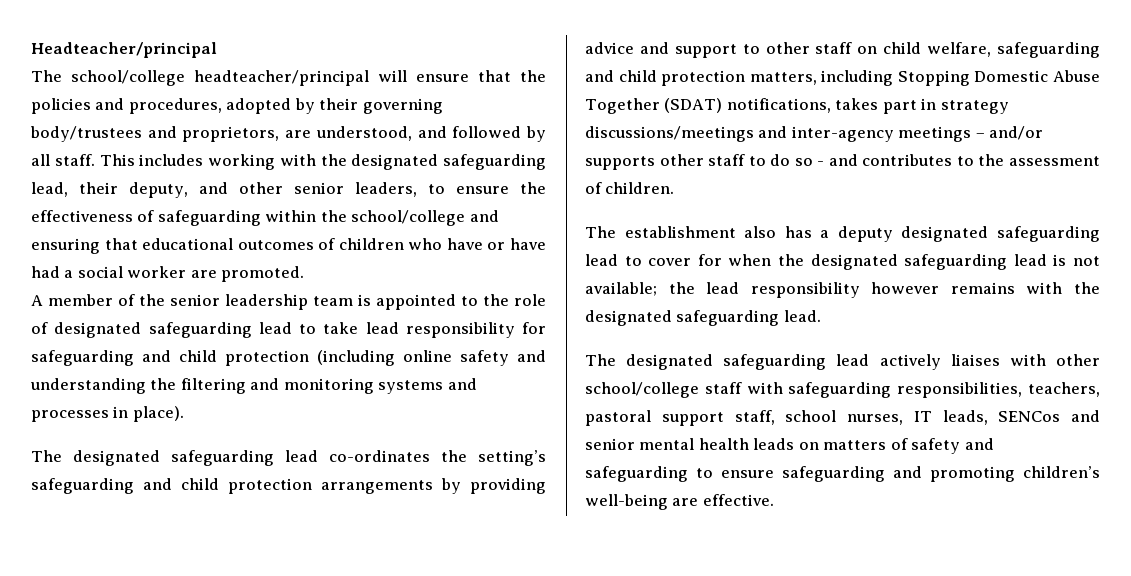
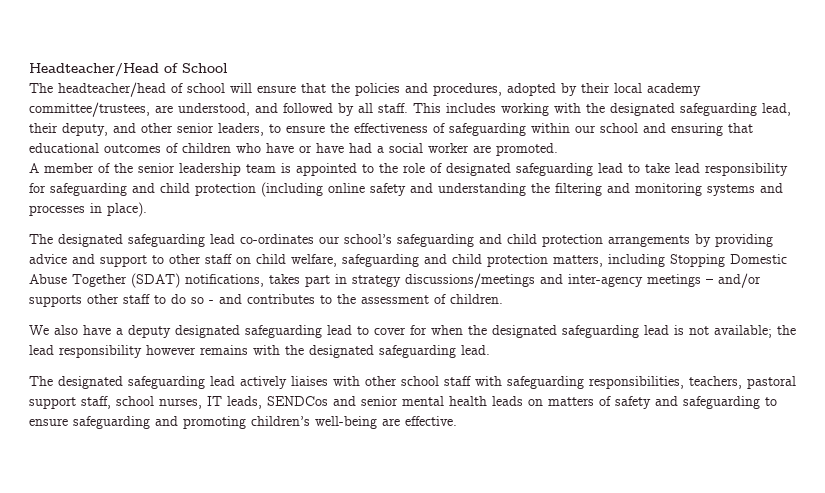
[31,42,217,58] [31,70,369,86] Headteacher/principal // The school/college headteacher/principal -> [29,63,228,77] [29,82,225,97] Headteacher/Head of School // The headteacher/head of school
[362,98,443,114] [30,126,280,142] governing body/trustees and proprietors, -> [614,83,701,96] [29,102,150,117] local academy committee/trustees,
[320,210,466,226] the school/college -> [575,123,638,133] our school
[441,450,546,466] the setting’s -> [319,234,392,244] our school’s
[585,226,812,238] The establishment also has -> [29,325,111,335] We also have
[585,382,699,398] school/college -> [401,376,439,386] school
[998,411,1061,422] SENCos -> [267,396,328,406] SENDCos

